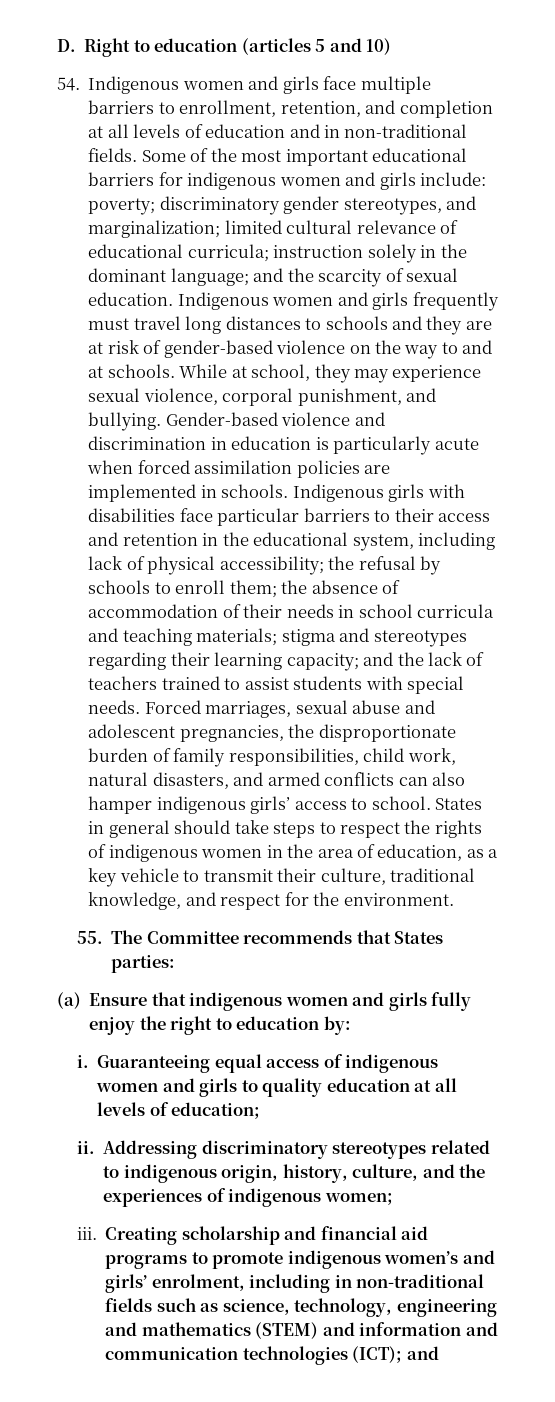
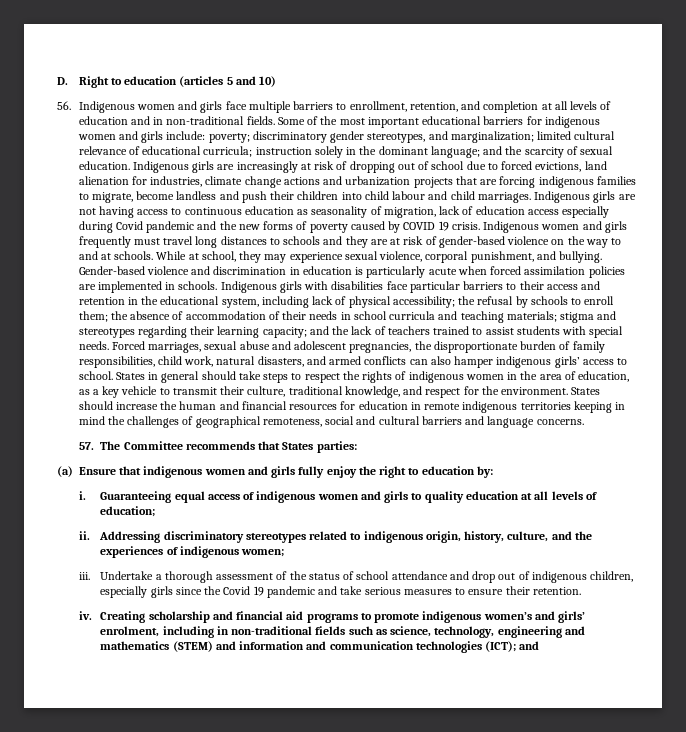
[57,77,80,91] 54. -> [57,101,71,110] 56.
(269, 301) none -> [192,161,607,173] [78,176,636,188] [78,191,636,203] [78,206,610,218] [78,221,540,233] girls are increasingly at risk of dropping out of school due to forced evictions, land alienation for industries, climate change actions and urbanization projects that are forcing indigenous families to migrate, become landless and push their children into child labour and child marriages. Indigenous girls are not having access to continuous education as seasonality of migration, lack of education access especially during Covid pandemic and the new forms of poverty caused by COVID 19 crisis. Indigenous
[77,931,104,944] // 55. -> [571,387,601,395] [78,401,626,413] [78,416,584,428] [78,442,94,450] States should increase the human and financial resources for education in remote indigenous territories keeping in mind the challenges of geographical remoteness, social and cultural barriers and language concerns. // 57.
(98, 1233) none -> [100,571,634,583] [100,586,581,598] [78,611,92,620] Undertake a thorough assessment of the status of school attendance and drop out of indigenous children, especially girls since the Covid 19 pandemic and take serious measures to ensure their retention. // iv.

